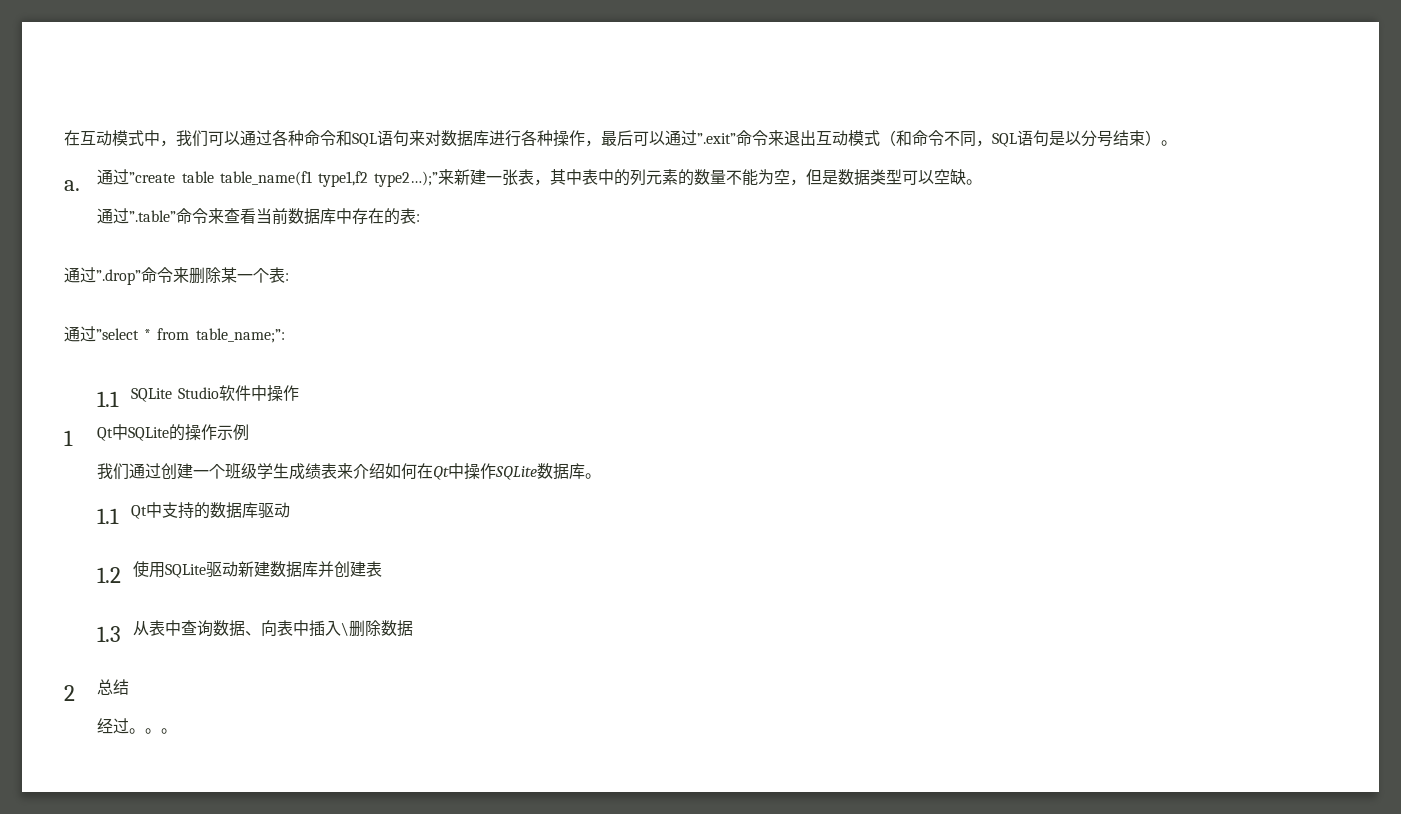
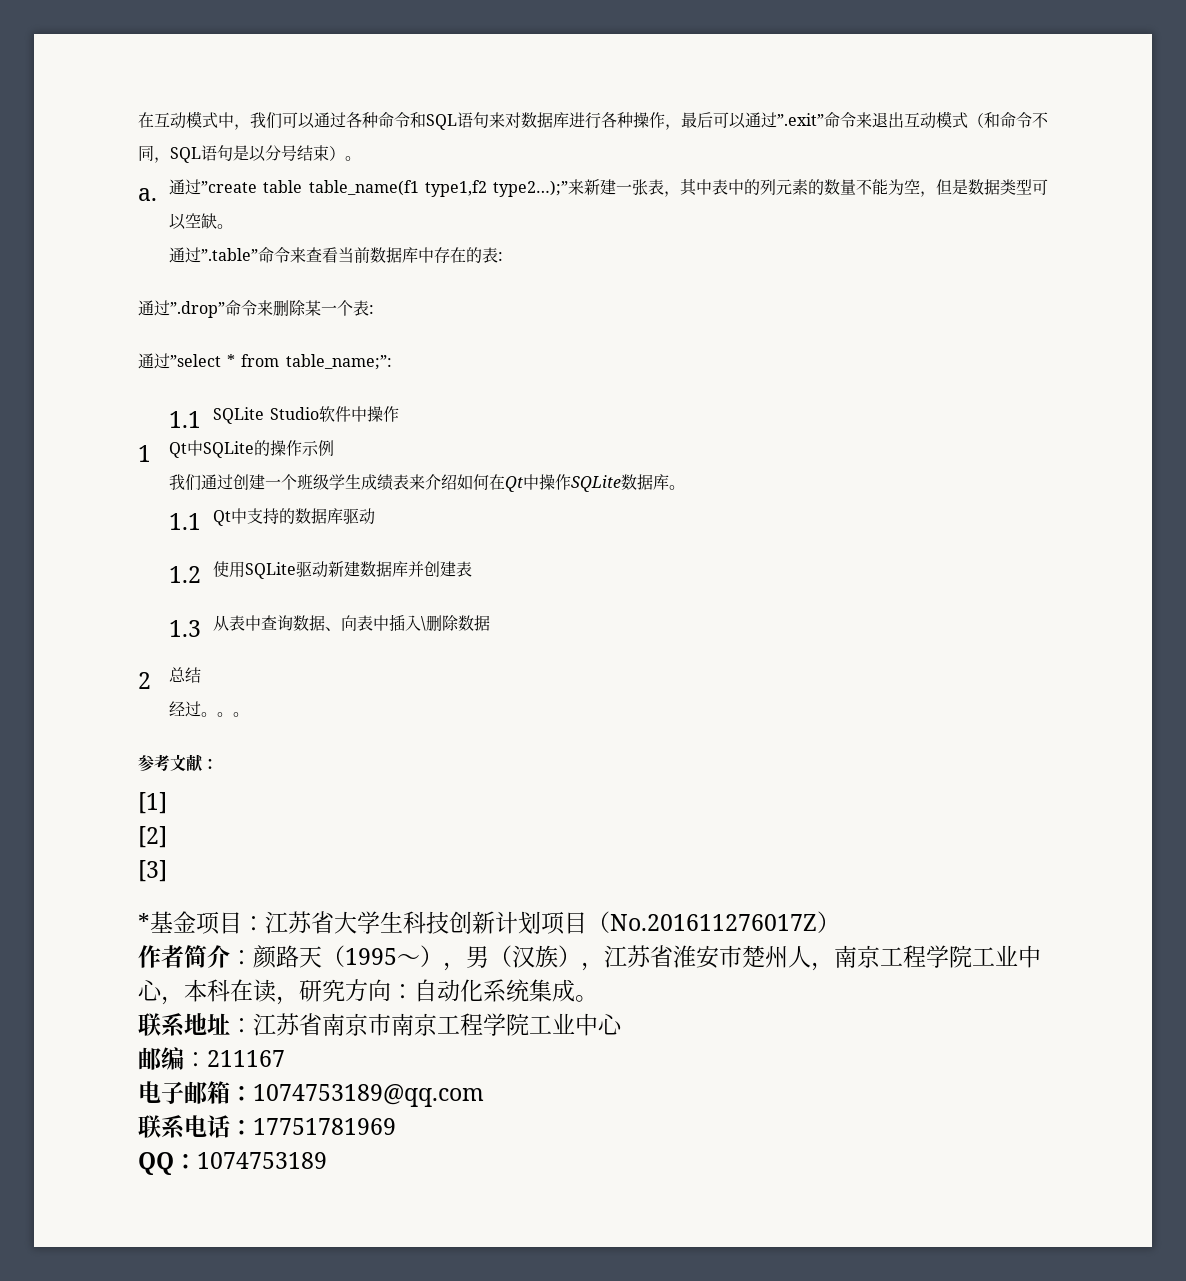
(178, 731) none -> [138,754,218,772] [138,792,167,814] [138,826,167,848] [138,860,167,882] [138,911,840,935] [138,945,1041,971] [138,979,598,1005] [138,1013,623,1037] [138,1047,285,1070] [138,1081,484,1107] [138,1115,396,1139] [138,1152,327,1175] // 参考文献： // [1] // [2] // [3] // *基金项目：江苏省大学生科技创新计划项目（No.201611276017Z） // 作者简介：颜路天（1995～），男（汉族），江苏省淮安市楚州人，南京工程学院工业中心，本科在读，研究方向：自动化系统集成。 // 联系地址：江苏省南京市南京工程学院工业中心 // 邮编：211167 // 电子邮箱：1074753189@qq.com // 联系电话：17751781969 // QQ：1074753189

